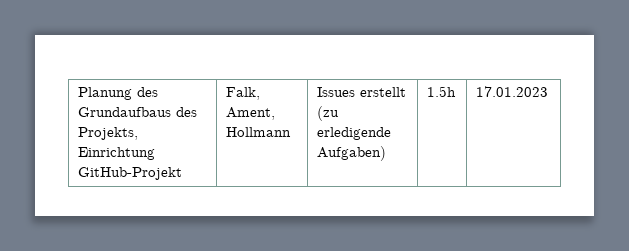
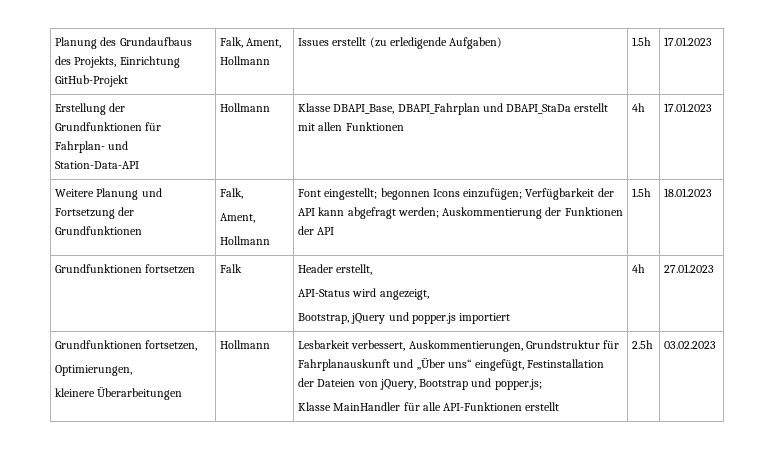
(549, 91) none -> [55,103,126,115] [55,122,162,131] [55,141,129,153] [55,161,140,169] [220,103,271,112] [298,103,609,115] [298,122,404,131] [632,103,646,112] [664,103,713,112] [55,188,162,200] [55,207,135,219] [55,226,143,235] [220,188,244,199] [220,213,256,223] [220,236,271,245] [298,188,614,200] [298,207,623,219] [298,226,335,235] [632,188,652,197] [664,188,713,197] [55,264,196,274] [220,264,243,273] [298,264,373,275] [298,288,429,300] [298,312,511,324] [632,264,646,273] [664,264,715,273] [55,340,198,351] [55,365,133,376] [55,386,183,400] [220,340,271,349] [298,340,620,352] [298,357,605,371] [298,378,542,390] [298,402,560,411] [632,340,654,349] [664,341,717,349] // Erstellung der Grundfunktionen für Fahrplan- und Station-Data-API | Hollmann | Klasse DBAPI_Base, DBAPI_Fahrplan und DBAPI_StaDa erstellt mit allen Funktionen | 4h | 17.01.2023 // Weitere Planung und Fortsetzung der Grundfunktionen | Falk, // Ament, // Hollmann | Font eingestellt; begonnen Icons einzufügen; Verfügbarkeit der API kann abgefragt werden; Auskommentierung der Funktionen der API | 1.5h | 18.01.2023 // Grundfunktionen fortsetzen | Falk | Header erstellt, // API-Status wird angezeigt, // Bootstrap, jQuery und popper.js importiert | 4h | 27.01.2023 // Grundfunktionen fortsetzen, // Optimierungen, // kleinere Überarbeitungen | Hollmann | Lesbarkeit verbessert, Auskommentierungen, Grundstruktur für Fahrplanauskunft und „Über uns“ eingefügt, Festinstallation der Dateien von jQuery, Bootstrap und popper.js; // Klasse MainHandler für alle API-Funktionen erstellt | 2.5h | 03.02.2023

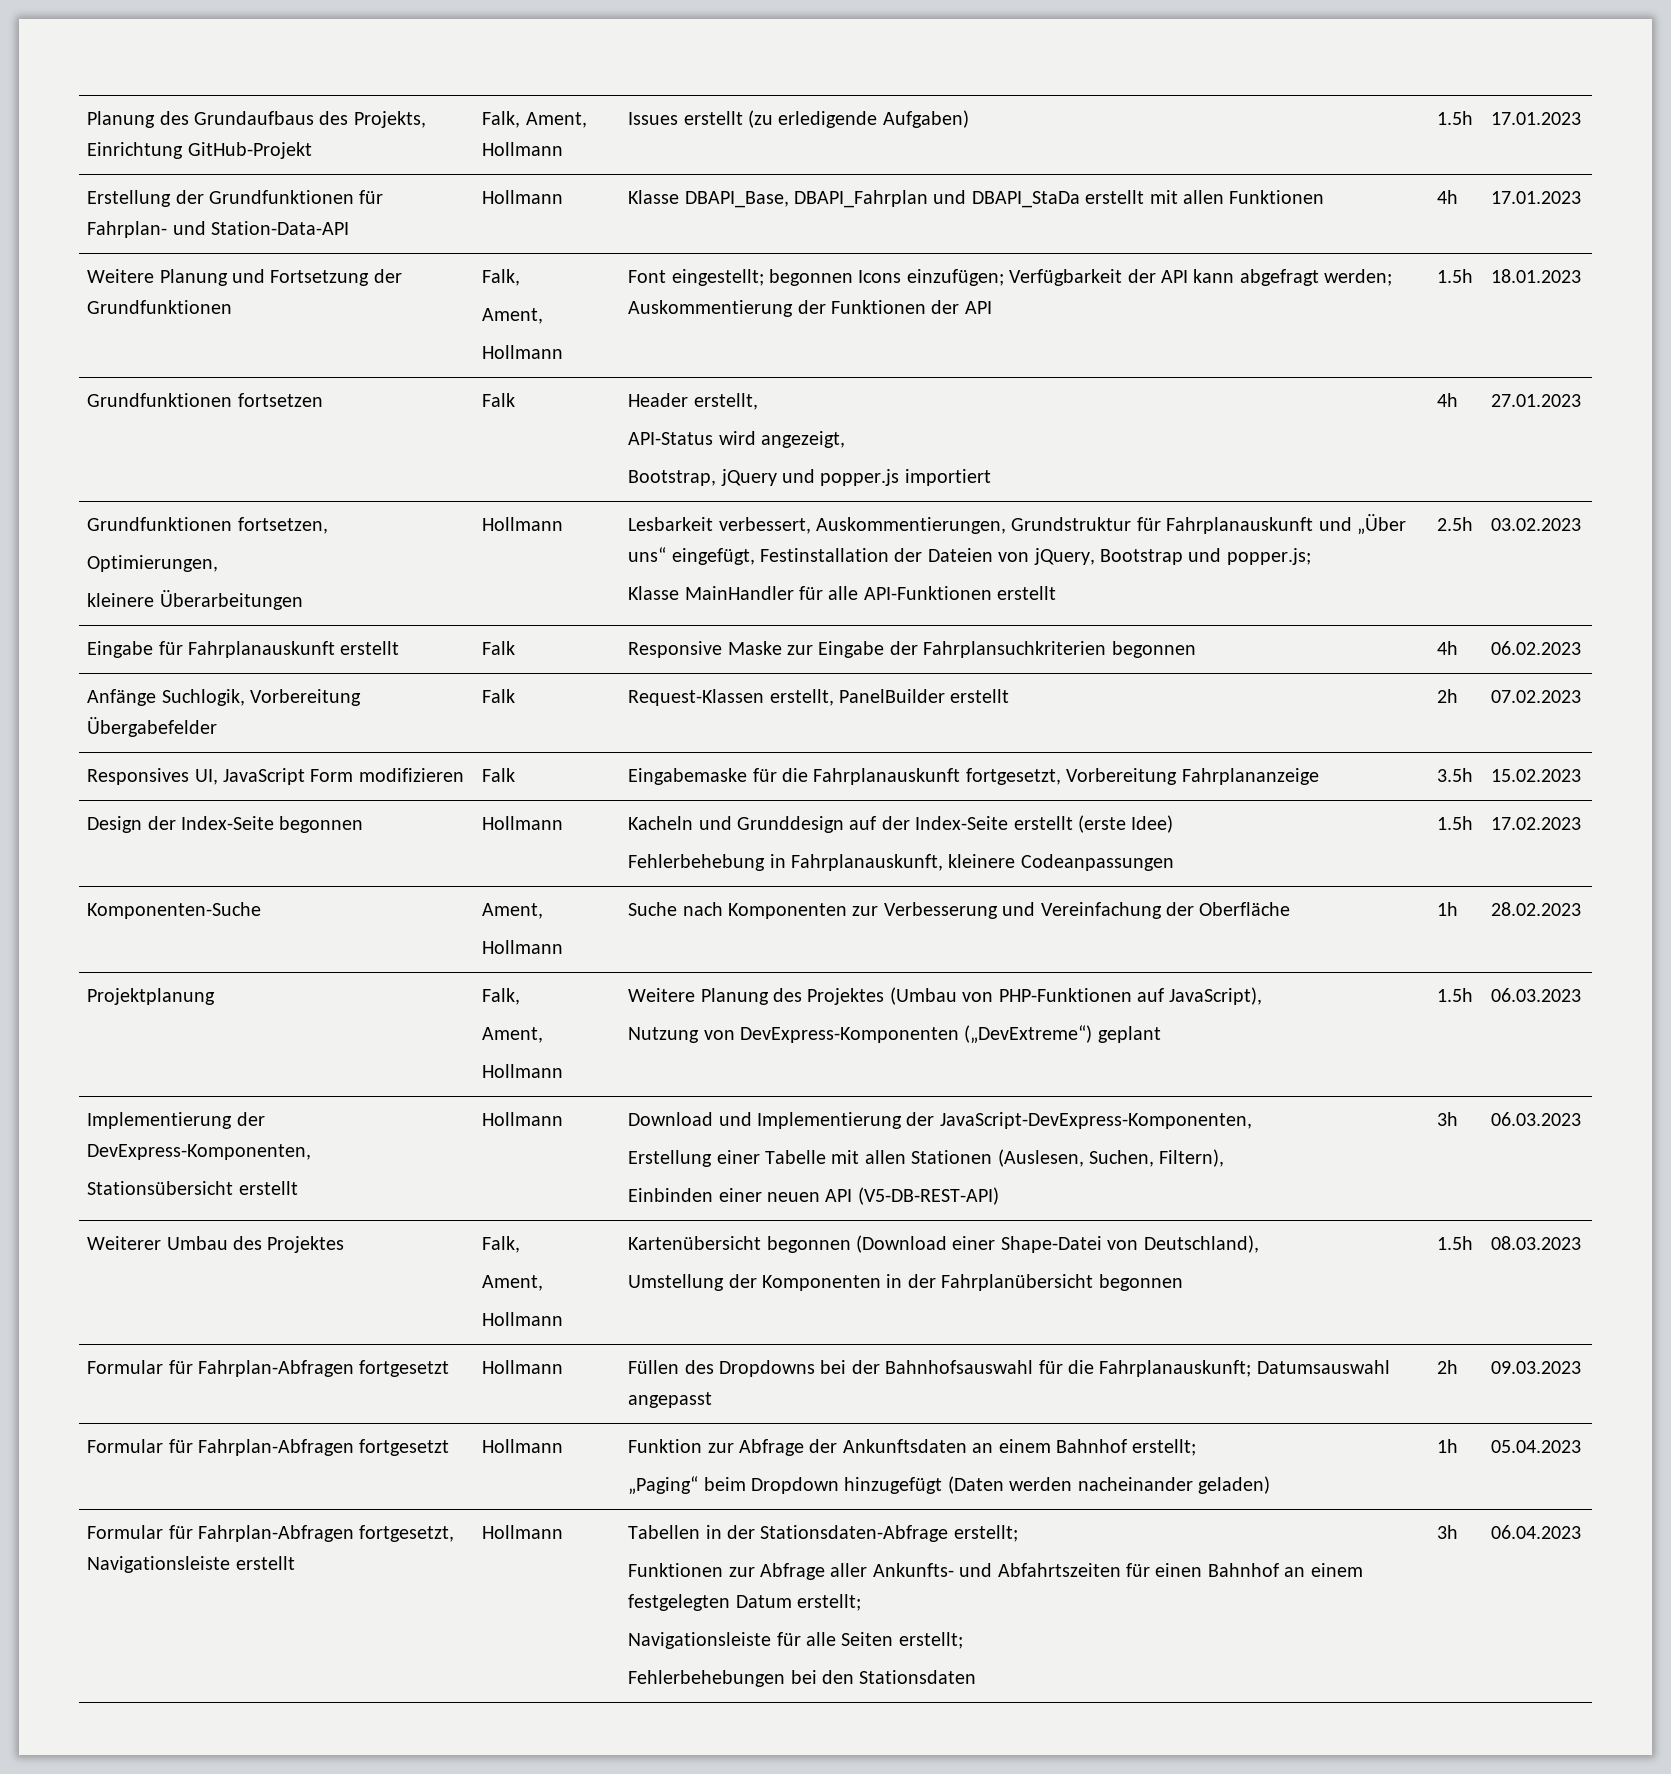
(717, 345) none -> [87,641,400,658] [482,641,516,655] [628,641,1196,658] [1437,641,1459,655] [1491,641,1582,655] [87,689,362,706] [87,717,218,737] [482,689,516,703] [628,689,1010,706] [1437,689,1459,703] [1491,690,1582,703] [87,768,464,785] [482,768,516,782] [628,768,1319,785] [1437,768,1474,782] [1491,769,1582,782] [87,816,364,833] [482,816,564,830] [628,815,1174,833] [628,854,1174,871] [1437,816,1474,830] [1491,817,1582,830] [87,902,262,919] [482,903,544,919] [482,940,564,954] [628,902,1291,919] [1437,902,1459,916] [1491,902,1582,916] [87,988,216,1005] [482,988,521,1005] [482,1027,544,1043] [482,1064,564,1078] [628,987,1263,1005] [628,1025,1161,1044] [1437,988,1474,1002] [1491,988,1582,1002] [87,1112,265,1129] [87,1144,312,1160] [87,1181,298,1195] [482,1112,564,1126] [628,1112,1252,1129] [628,1149,1225,1167] [628,1187,999,1205] [1437,1112,1459,1126] [1491,1112,1582,1126] [87,1236,345,1253] [482,1236,521,1253] [482,1275,544,1291] [482,1312,564,1326] [628,1235,1259,1253] [628,1274,1183,1291] [1437,1236,1474,1250] [1491,1236,1582,1250] [87,1360,450,1377] [482,1360,564,1374] [628,1360,1390,1377] [628,1392,713,1408] [1437,1360,1459,1374] [1491,1361,1582,1374] [87,1439,450,1456] [482,1439,564,1453] [628,1439,1197,1456] [628,1476,1271,1495] [1437,1439,1459,1453] [1491,1440,1582,1453] [87,1525,455,1542] [87,1556,295,1573] [482,1525,564,1539] [628,1525,1018,1542] [628,1563,1363,1580] [628,1594,862,1611] [628,1632,963,1649] [628,1670,977,1687] [1437,1525,1459,1539] [1491,1525,1582,1539] // Eingabe für Fahrplanauskunft erstellt | Falk | Responsive Maske zur Eingabe der Fahrplansuchkriterien begonnen | 4h | 06.02.2023 // Anfänge Suchlogik, Vorbereitung Übergabefelder | Falk | Request-Klassen erstellt, PanelBuilder erstellt | 2h | 07.02.2023 // Responsives UI, JavaScript Form modifizieren | Falk | Eingabemaske für die Fahrplanauskunft fortgesetzt, Vorbereitung Fahrplananzeige | 3.5h | 15.02.2023 // Design der Index-Seite begonnen | Hollmann | Kacheln und Grunddesign auf der Index-Seite erstellt (erste Idee) // Fehlerbehebung in Fahrplanauskunft, kleinere Codeanpassungen | 1.5h | 17.02.2023 // Komponenten-Suche | Ament, // Hollmann | Suche nach Komponenten zur Verbesserung und Vereinfachung der Oberfläche | 1h | 28.02.2023 // Projektplanung | Falk, // Ament, // Hollmann | Weitere Planung des Projektes (Umbau von PHP-Funktionen auf JavaScript), // Nutzung von DevExpress-Komponenten („DevExtreme“) geplant | 1.5h | 06.03.2023 // Implementierung der DevExpress-Komponenten, // Stationsübersicht erstellt | Hollmann | Download und Implementierung der JavaScript-DevExpress-Komponenten, // Erstellung einer Tabelle mit allen Stationen (Auslesen, Suchen, Filtern), // Einbinden einer neuen API (V5-DB-REST-API) | 3h | 06.03.2023 // Weiterer Umbau des Projektes | Falk, // Ament, // Hollmann | Kartenübersicht begonnen (Download einer Shape-Datei von Deutschland), // Umstellung der Komponenten in der Fahrplanübersicht begonnen | 1.5h | 08.03.2023 // Formular für Fahrplan-Abfragen fortgesetzt | Hollmann | Füllen des Dropdowns bei der Bahnhofsauswahl für die Fahrplanauskunft; Datumsauswahl angepasst | 2h | 09.03.2023 // Formular für Fahrplan-Abfragen fortgesetzt | Hollmann | Funktion zur Abfrage der Ankunftsdaten an einem Bahnhof erstellt; // „Paging“ beim Dropdown hinzugefügt (Daten werden nacheinander geladen) | 1h | 05.04.2023 // Formular für Fahrplan-Abfragen fortgesetzt, Navigationsleiste erstellt | Hollmann | Tabellen in der Stationsdaten-Abfrage erstellt; // Funktionen zur Abfrage aller Ankunfts- und Abfahrtszeiten für einen Bahnhof an einem festgelegten Datum erstellt; // Navigationsleiste für alle Seiten erstellt; // Fehlerbehebungen bei den Stationsdaten | 3h | 06.04.2023

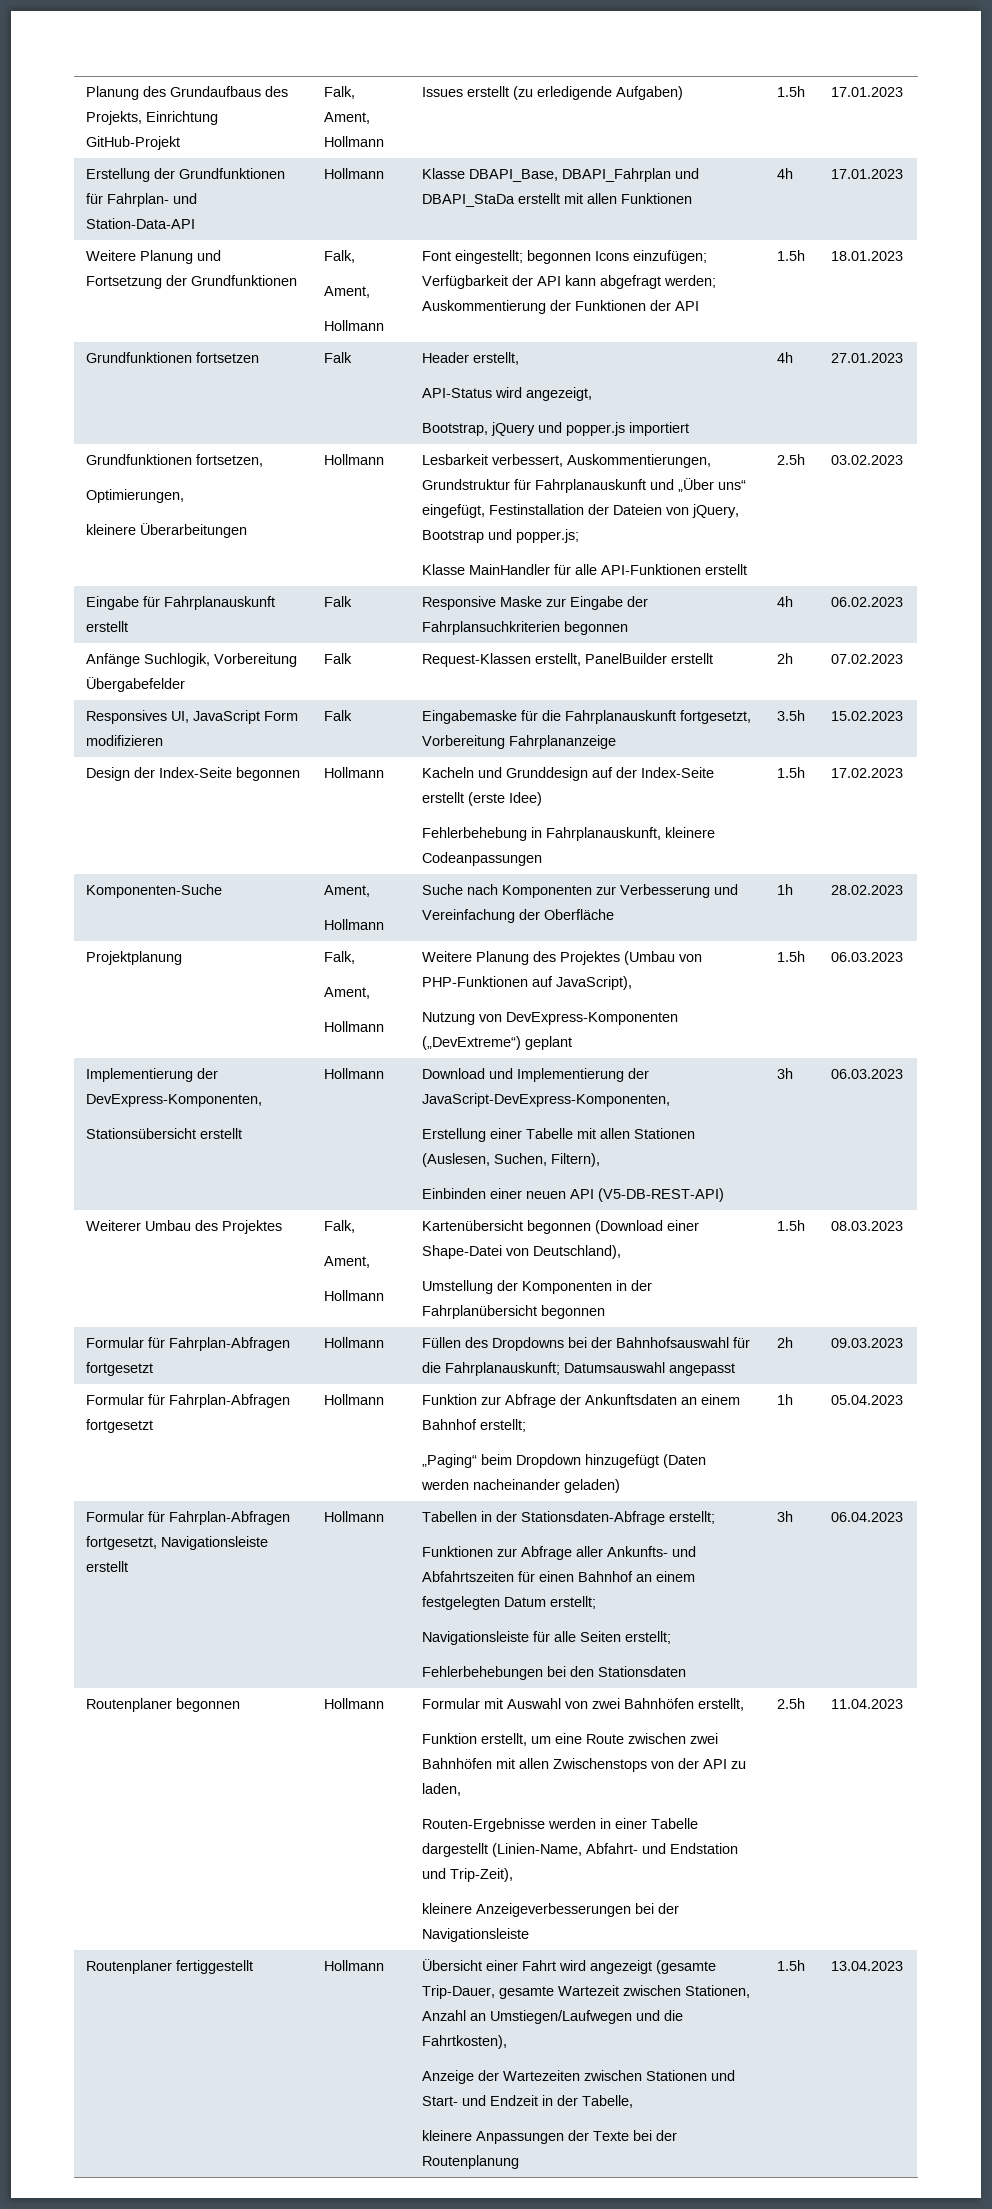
(1582, 1532) none -> [86,1698,241,1712] [324,1698,385,1709] [422,1698,745,1711] [422,1733,719,1746] [422,1758,747,1772] [422,1783,462,1796] [422,1818,699,1832] [422,1843,739,1857] [422,1868,514,1882] [422,1903,680,1917] [422,1928,530,1942] [777,1698,806,1709] [831,1699,904,1709] [86,1960,254,1974] [324,1960,385,1971] [422,1959,717,1974] [422,1985,751,1999] [422,2010,684,2024] [422,2035,508,2049] [422,2070,736,2084] [422,2095,634,2108] [422,2130,678,2144] [422,2155,520,2169] [777,1960,806,1971] [831,1961,904,1971] // Routenplaner begonnen | Hollmann | Formular mit Auswahl von zwei Bahnhöfen erstellt, // Funktion erstellt, um eine Route zwischen zwei Bahnhöfen mit allen Zwischenstops von der API zu laden, // Routen-Ergebnisse werden in einer Tabelle dargestellt (Linien-Name, Abfahrt- und Endstation und Trip-Zeit), // kleinere Anzeigeverbesserungen bei der Navigationsleiste | 2.5h | 11.04.2023 // Routenplaner fertiggestellt | Hollmann | Übersicht einer Fahrt wird angezeigt (gesamte Trip-Dauer, gesamte Wartezeit zwischen Stationen, Anzahl an Umstiegen/Laufwegen und die Fahrtkosten), // Anzeige der Wartezeiten zwischen Stationen und Start- und Endzeit in der Tabelle, // kleinere Anpassungen der Texte bei der Routenplanung | 1.5h | 13.04.2023

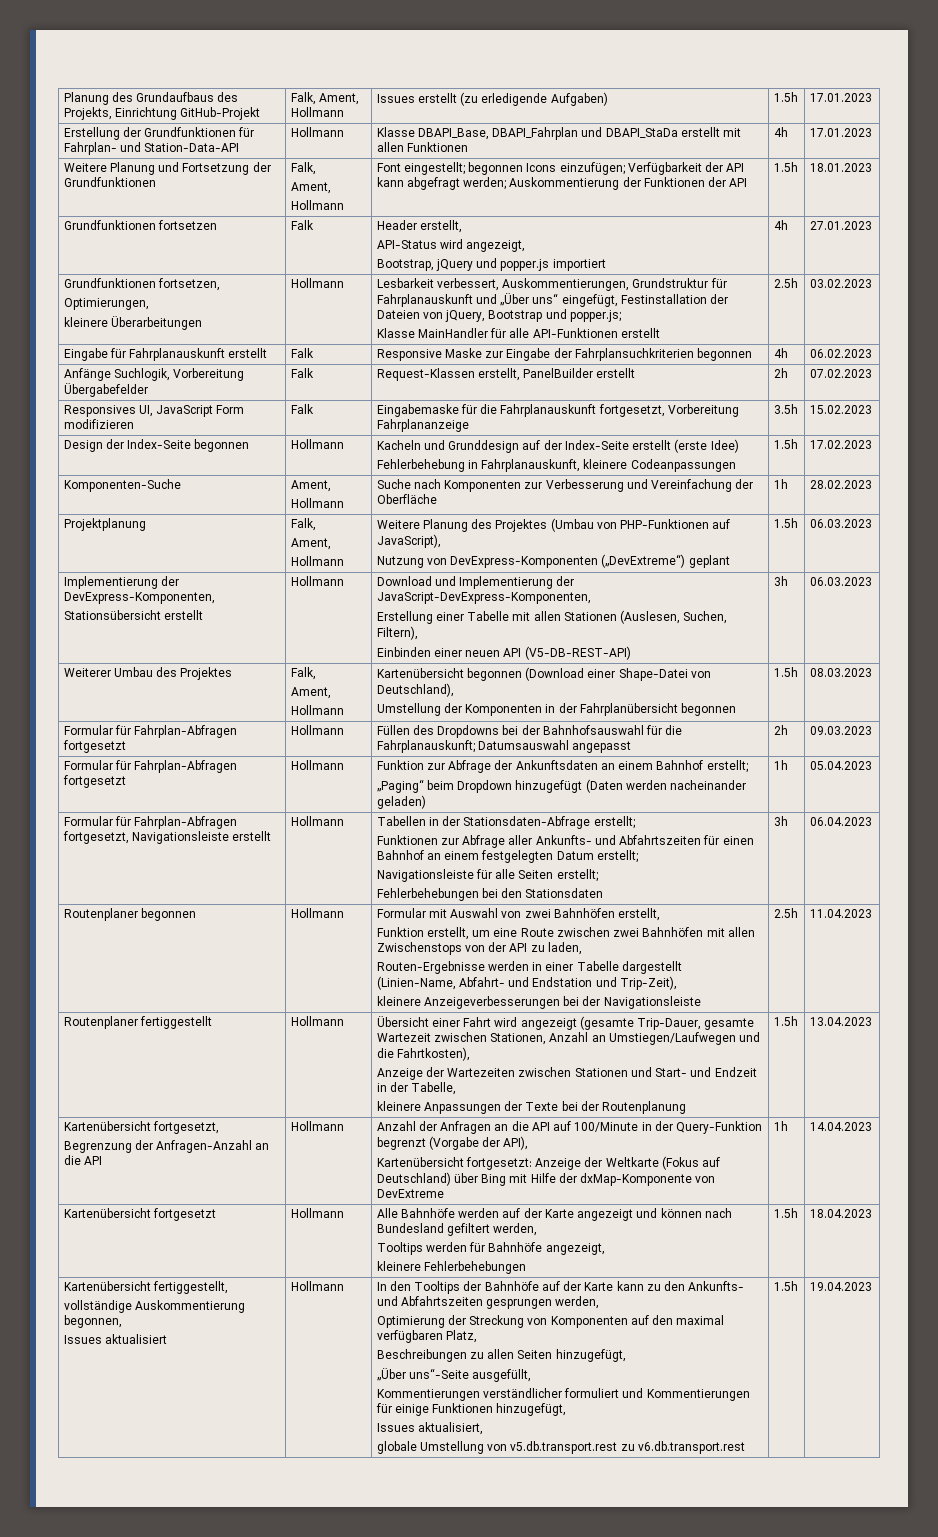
(904, 1966) none -> [63,1121,219,1134] [63,1140,270,1153] [63,1155,102,1165] [290,1121,344,1131] [376,1121,763,1134] [376,1136,529,1150] [376,1156,721,1170] [376,1172,716,1186] [376,1189,444,1198] [773,1121,788,1131] [809,1122,872,1131] [63,1208,216,1221] [290,1208,344,1218] [376,1208,732,1221] [376,1223,538,1236] [376,1242,605,1255] [376,1261,526,1274] [773,1208,798,1218] [809,1209,872,1218] [63,1281,228,1294] [63,1300,245,1313] [63,1315,122,1328] [63,1334,167,1344] [290,1281,344,1291] [376,1281,745,1294] [376,1296,600,1309] [376,1315,725,1328] [376,1330,477,1343] [376,1349,626,1362] [376,1368,532,1382] [376,1388,750,1401] [375,1403,567,1416] [376,1422,483,1435] [376,1441,745,1454] [773,1281,798,1291] [809,1282,872,1291] // Kartenübersicht fortgesetzt, // Begrenzung der Anfragen-Anzahl an die API | Hollmann | Anzahl der Anfragen an die API auf 100/Minute in der Query-Funktion begrenzt (Vorgabe der API), // Kartenübersicht fortgesetzt: Anzeige der Weltkarte (Fokus auf Deutschland) über Bing mit Hilfe der dxMap-Komponente von DevExtreme | 1h | 14.04.2023 // Kartenübersicht fortgesetzt | Hollmann | Alle Bahnhöfe werden auf der Karte angezeigt und können nach Bundesland gefiltert werden, // Tooltips werden für Bahnhöfe angezeigt, // kleinere Fehlerbehebungen | 1.5h | 18.04.2023 // Kartenübersicht fertiggestellt, // vollständige Auskommentierung begonnen, // Issues aktualisiert | Hollmann | In den Tooltips der Bahnhöfe auf der Karte kann zu den Ankunfts- und Abfahrtszeiten gesprungen werden, // Optimierung der Streckung von Komponenten auf den maximal verfügbaren Platz, // Beschreibungen zu allen Seiten hinzugefügt, // „Über uns“-Seite ausgefüllt, // Kommentierungen verständlicher formuliert und Kommentierungen für einige Funktionen hinzugefügt, // Issues aktualisiert, // globale Umstellung von v5.db.transport.rest zu v6.db.transport.rest | 1.5h | 19.04.2023

